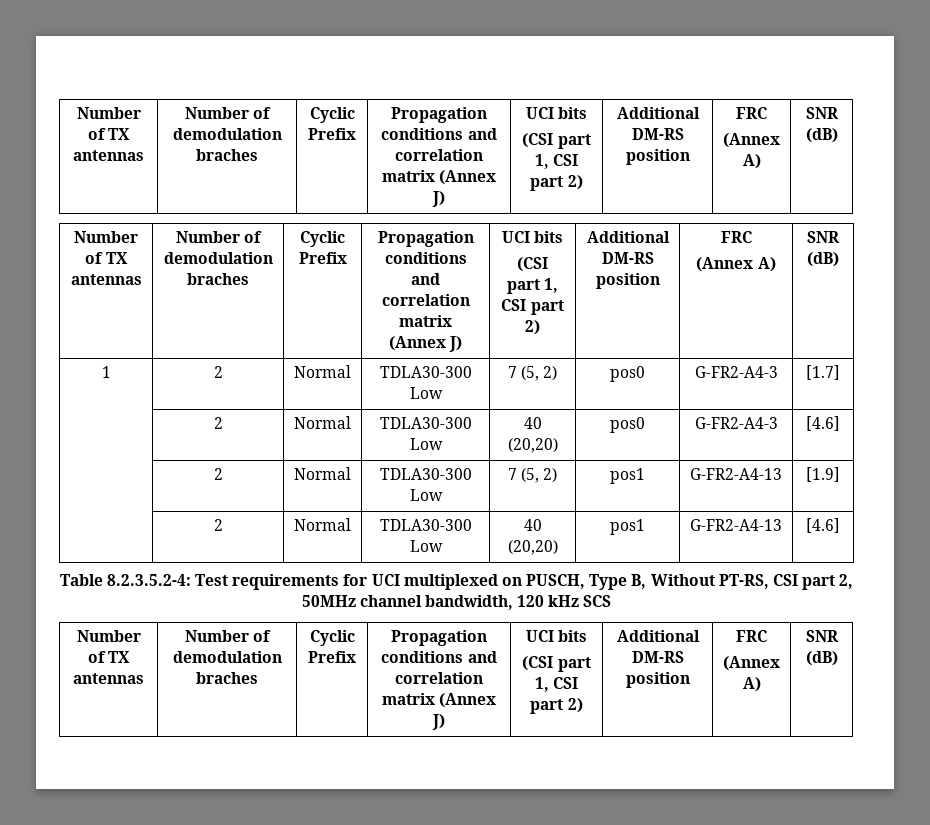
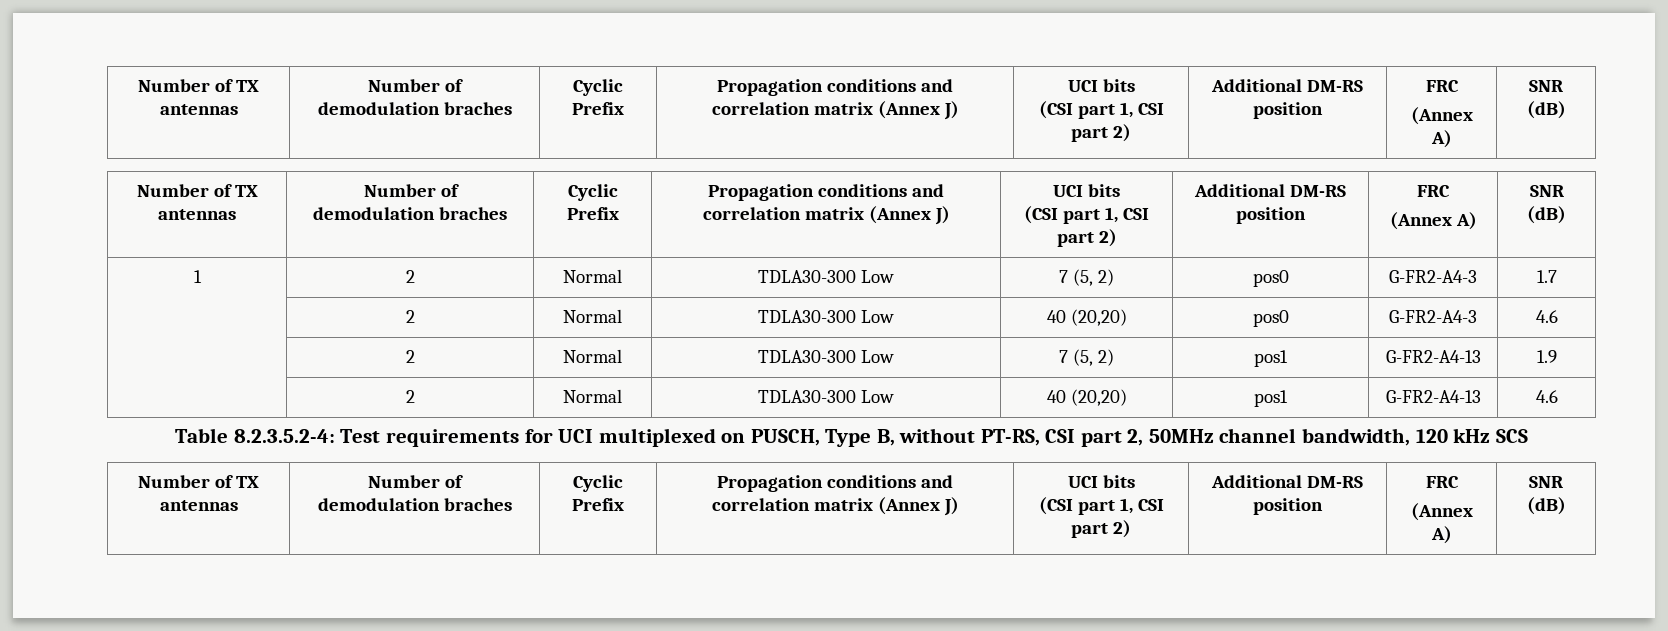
[806,365,840,380] [1.7] -> [1536,270,1557,283] 1.7
[806,416,840,431] [4.6] -> [1535,310,1558,323] 4.6
[806,467,840,482] [1.9] -> [1536,350,1557,363] 1.9
[806,518,840,533] [4.6] -> [1535,390,1558,403] 4.6
[650,574,715,586] Without -> [899,428,976,443] without

